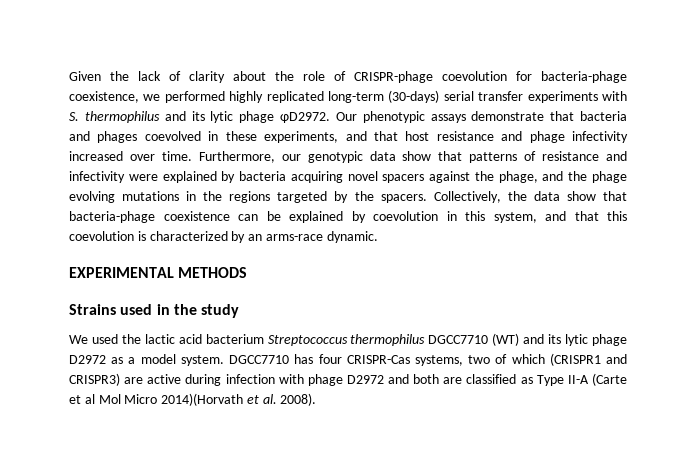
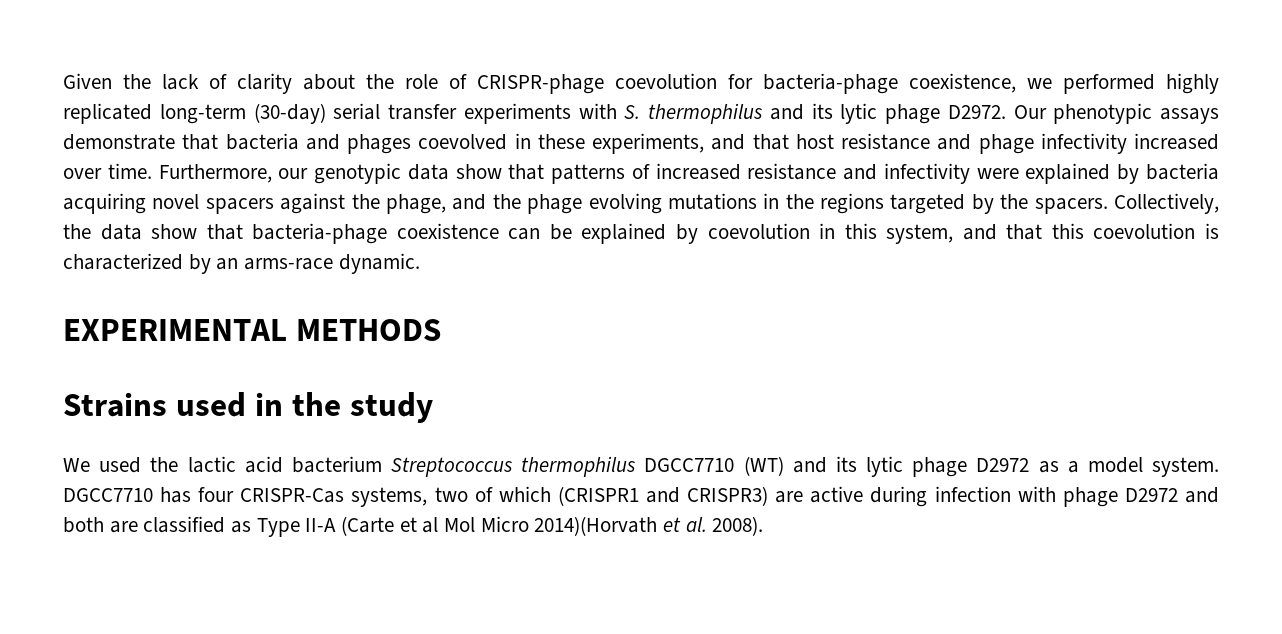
[388,90,440,103] (30-days) -> [253,103,326,124] (30-day)
[280,112,330,123] φD2972. -> [947,105,1006,119] D2972.
(537, 156) none -> [655,163,741,180] increased

